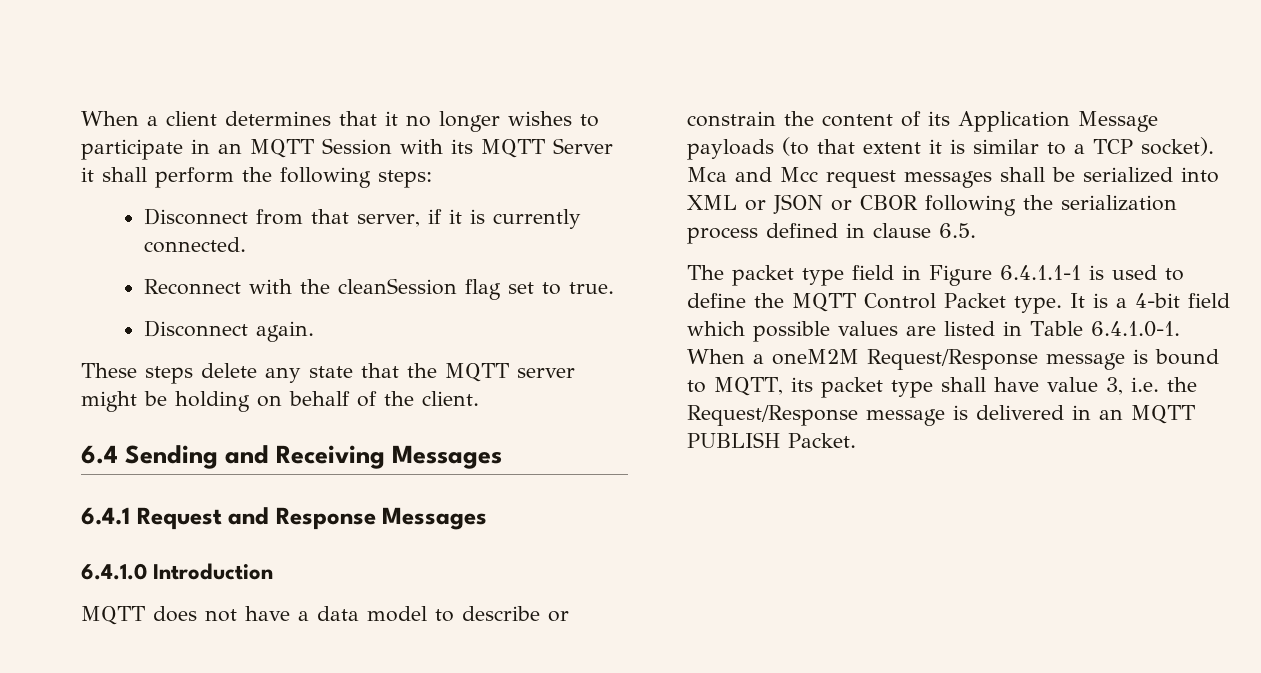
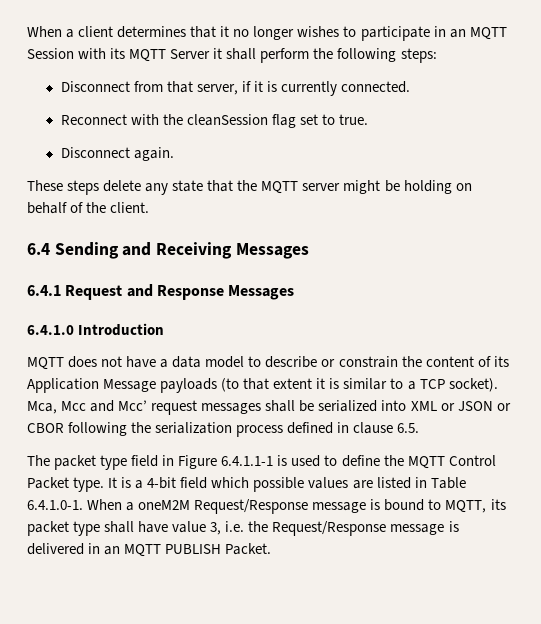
[687,167,818,182] Mca and Mcc -> [27,400,148,414] Mca, Mcc and Mcc’

